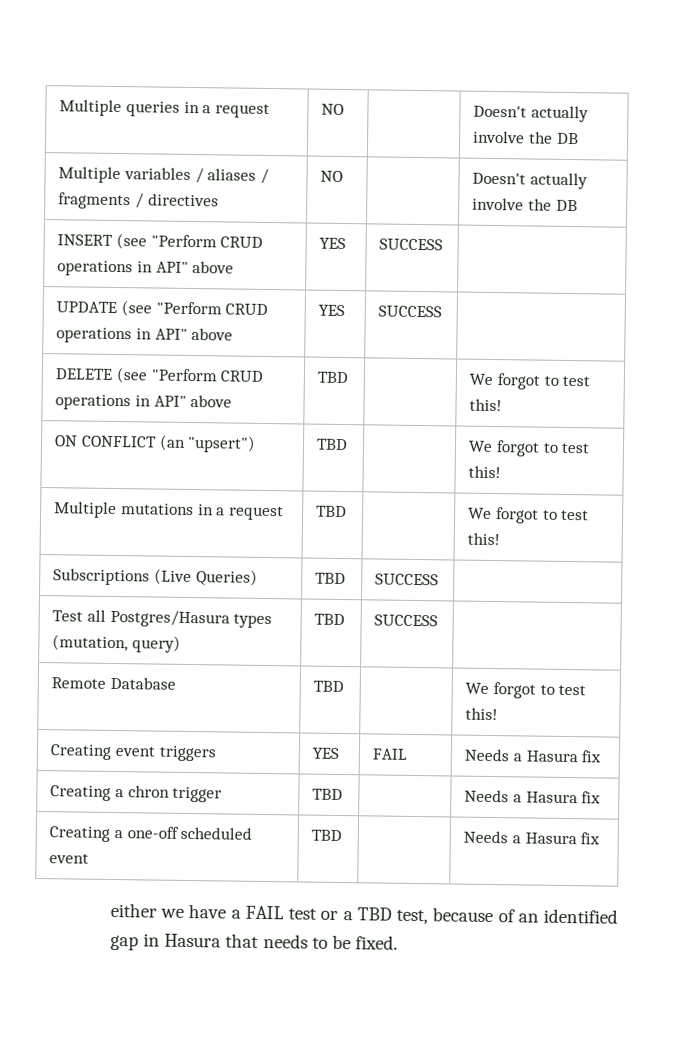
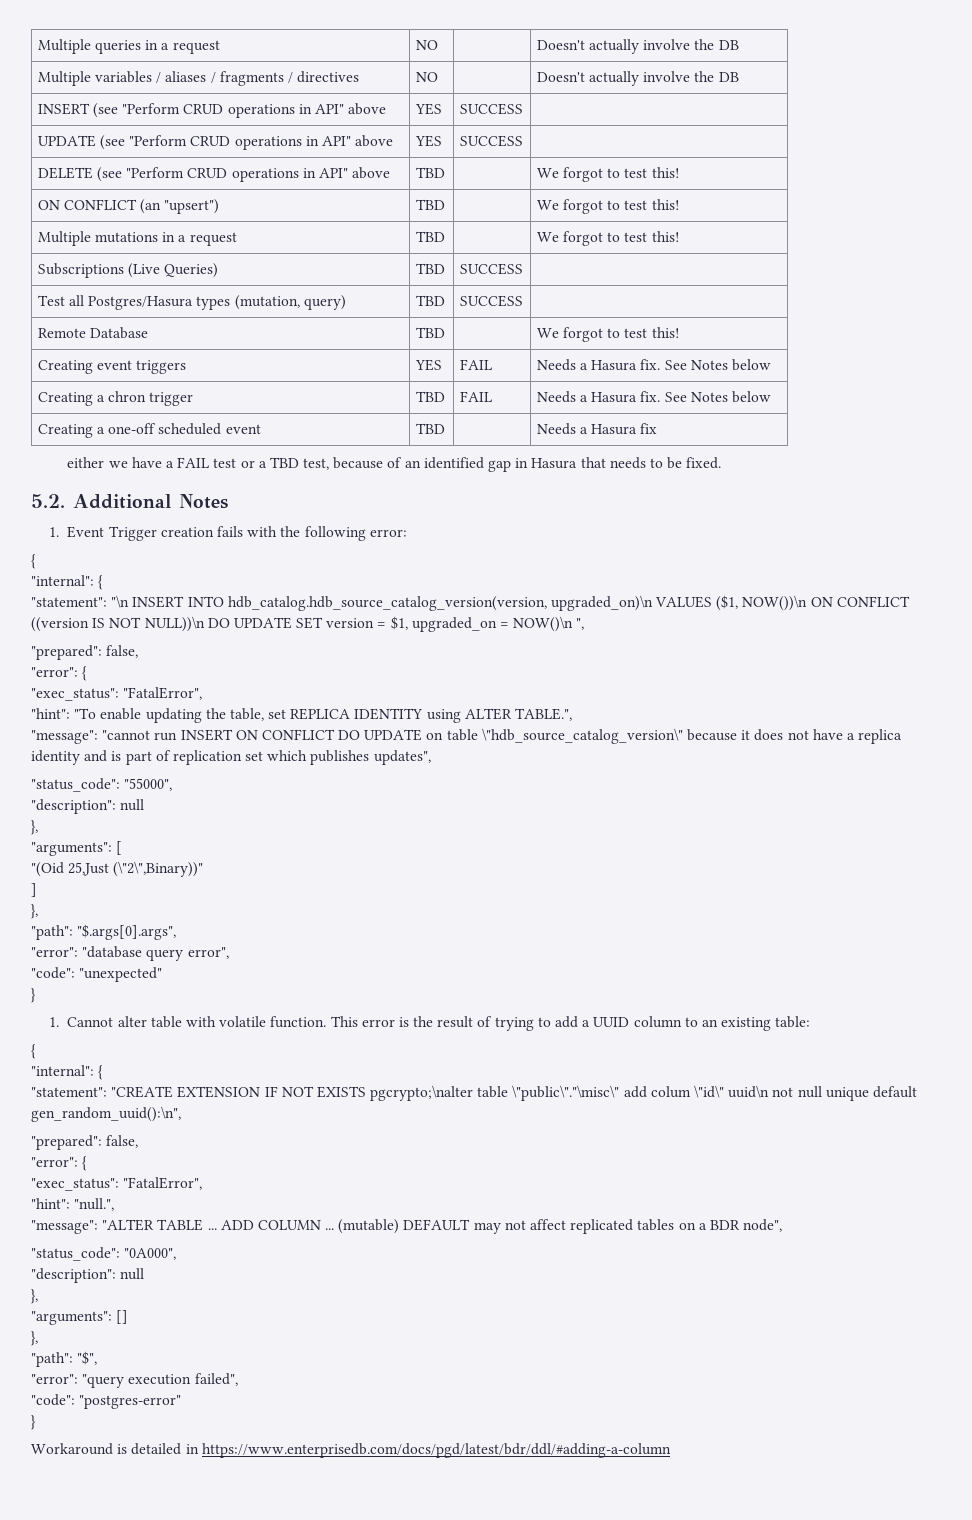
[581,750,602,763] fix -> [640,359,771,371] fix. See Notes below
[464,789,602,804] | Needs a Hasura fix -> [459,391,492,402] [536,391,771,403] FAIL | Needs a Hasura fix. See Notes below
(398, 942) none -> [31,494,228,509] [49,526,407,541] [31,554,36,569] [31,575,104,590] [31,595,910,611] [31,616,585,632] [31,645,139,660] [31,666,88,681] [31,687,203,701] [31,708,573,723] [31,728,903,744] [31,750,431,765] [31,778,173,792] [31,799,145,814] [31,820,38,835] [31,841,123,856] [31,861,204,877] [31,883,37,897] [31,904,38,919] [31,924,177,940] [31,946,229,961] [31,967,163,982] [31,988,36,1003] [49,1016,811,1031] [31,1044,36,1059] [31,1065,104,1080] [31,1085,917,1101] [31,1106,181,1122] [31,1135,139,1150] [31,1156,88,1171] [31,1177,203,1191] [31,1198,115,1211] [31,1219,783,1234] [31,1247,177,1261] [31,1268,145,1283] [31,1289,38,1304] [31,1310,129,1325] [31,1331,38,1346] [31,1351,98,1367] [31,1373,238,1388] [31,1394,182,1409] [31,1415,36,1430] [31,1443,671,1458] // 5.2. Additional Notes // 1. Event Trigger creation fails with the following error: // { // "internal": { // "statement": "\n INSERT INTO hdb_catalog.hdb_source_catalog_version(version, upgraded_on)\n VALUES ($1, NOW())\n ON CONFLICT ((version IS NOT NULL))\n DO UPDATE SET version = $1, upgraded_on = NOW()\n ", // "prepared": false, // "error": { // "exec_status": "FatalError", // "hint": "To enable updating the table, set REPLICA IDENTITY using ALTER TABLE.", // "message": "cannot run INSERT ON CONFLICT DO UPDATE on table \"hdb_source_catalog_version\" because it does not have a replica identity and is part of replication set which publishes updates", // "status_code": "55000", // "description": null // }, // "arguments": [ // "(Oid 25,Just (\"2\",Binary))" // ] // }, // "path": "$.args[0].args", // "error": "database query error", // "code": "unexpected" // } // 1. Cannot alter table with volatile function. This error is the result of trying to add a UUID column to an existing table: // { // "internal": { // "statement": "CREATE EXTENSION IF NOT EXISTS pgcrypto;\nalter table \"public\"."\misc\" add colum \"id\" uuid\n not null unique default gen_random_uuid():\n", // "prepared": false, // "error": { // "exec_status": "FatalError", // "hint": "null.", // "message": "ALTER TABLE ... ADD COLUMN ... (mutable) DEFAULT may not affect replicated tables on a BDR node", // "status_code": "0A000", // "description": null // }, // "arguments": [] // }, // "path": "$", // "error": "query execution failed", // "code": "postgres-error" // } // Workaround is detailed in https://www.enterprisedb.com/docs/pgd/latest/bdr/ddl/#adding-a-column

